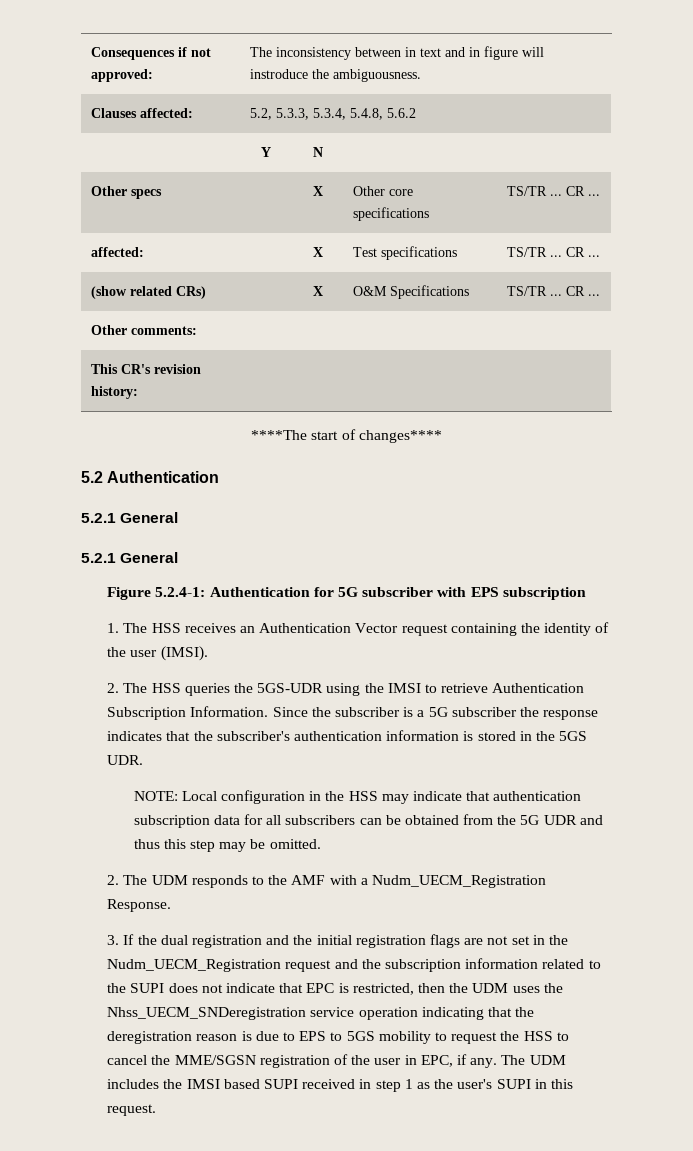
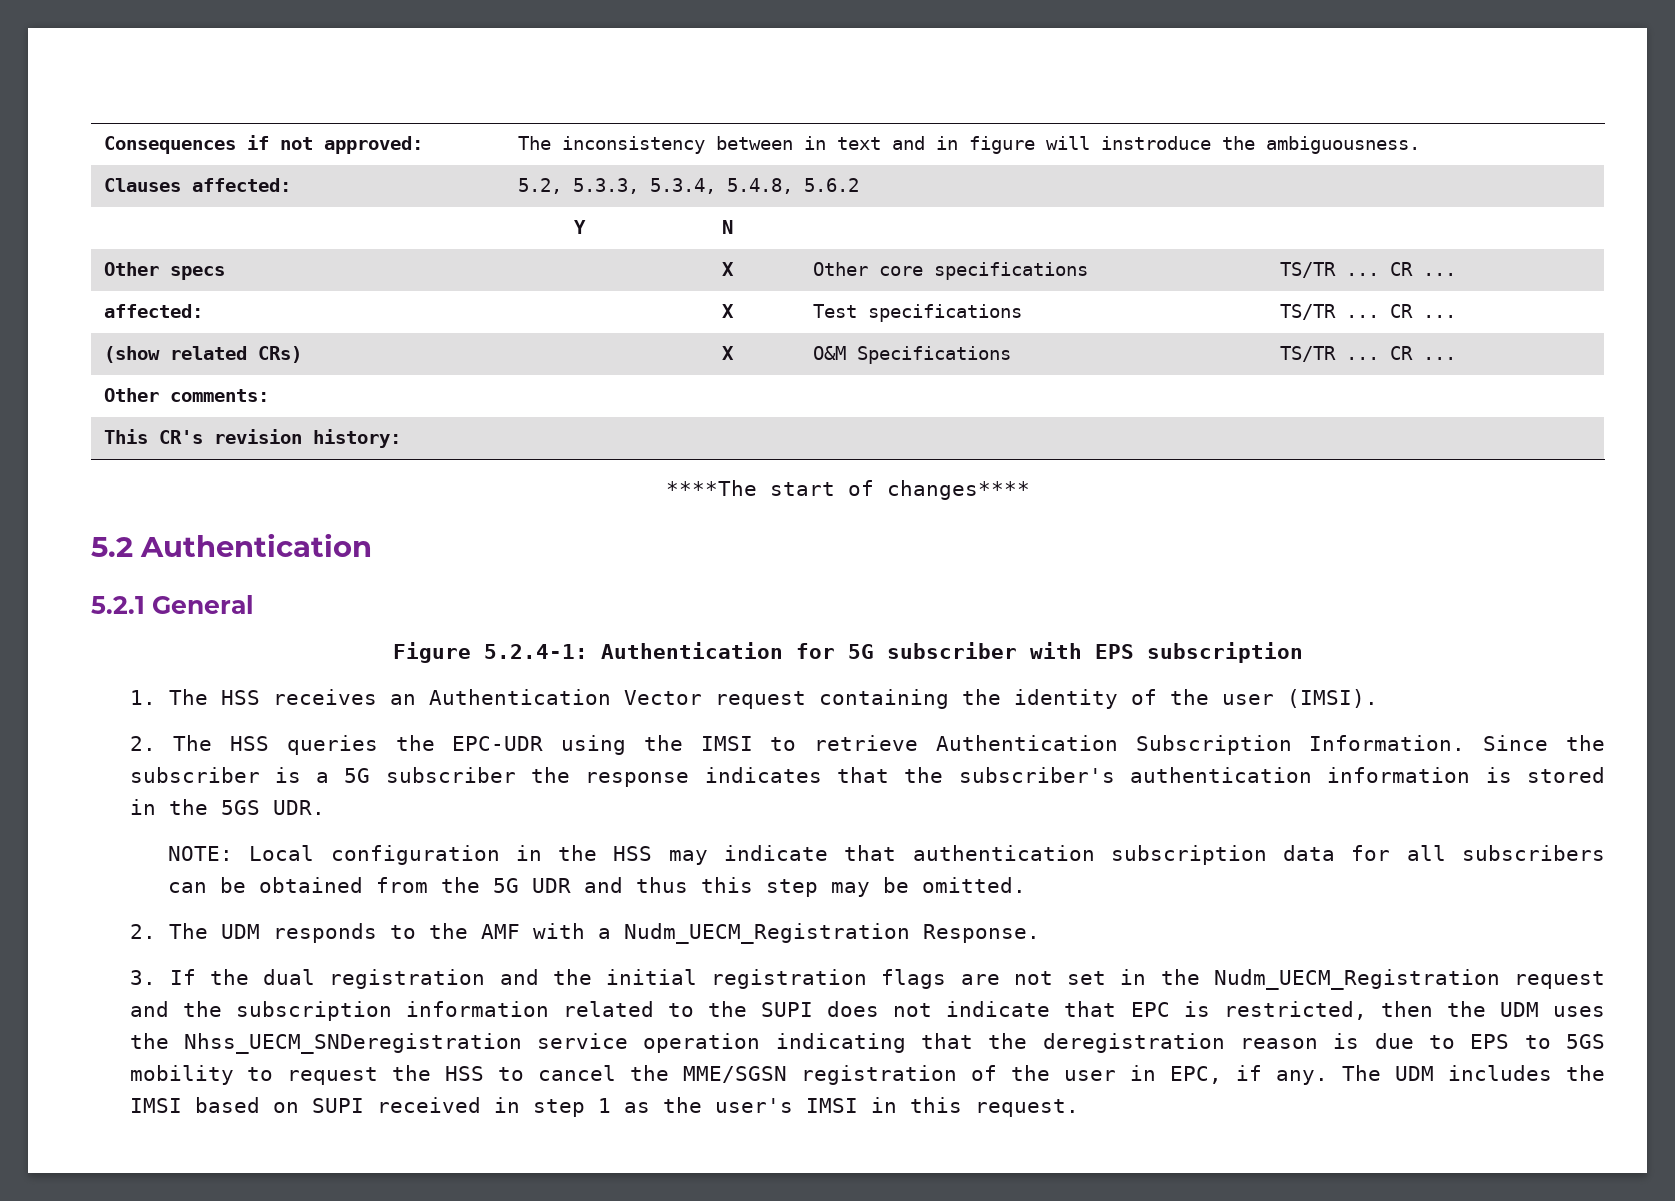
[81,552,179,563] // 5.2.1 General -> (254, 604) none
[257,683,324,693] 5GS-UDR -> [452,736,544,751] EPC-UDR
(260, 1084) none -> [272,1102,299,1113] on
[496,1079,531,1089] SUPI -> [805,1098,858,1113] IMSI

